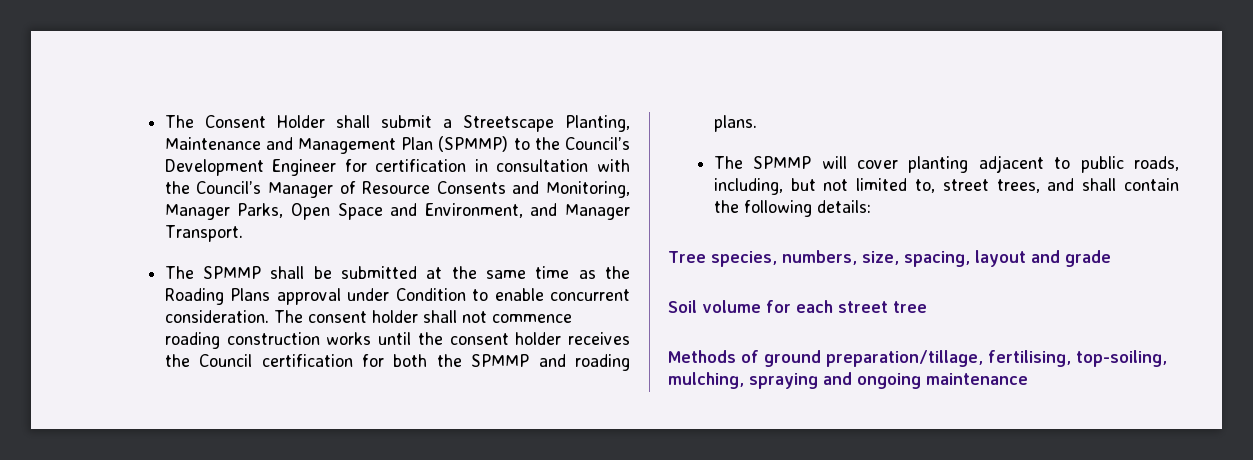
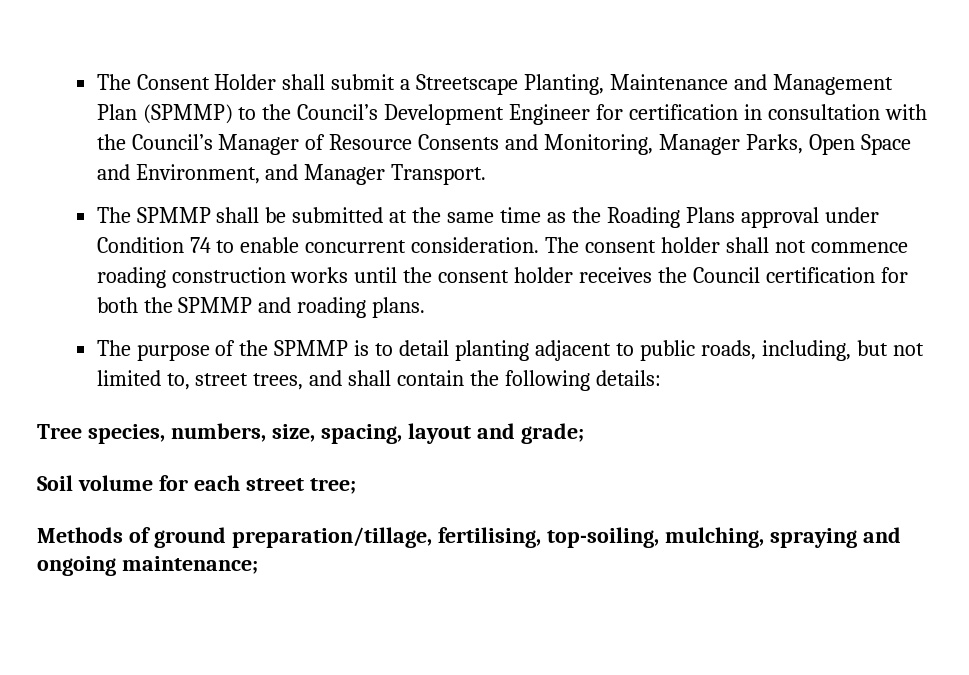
(466, 294) none -> [189,237,211,253] 74
[753,156,898,169] SPMMP will cover -> [136,340,450,361] purpose of the SPMMP is to detail
[1064,250,1111,267] grade -> [520,423,584,444] grade;
[893,301,927,313] tree -> [309,478,356,494] tree;
[926,373,1028,385] maintenance -> [121,556,258,574] maintenance;

